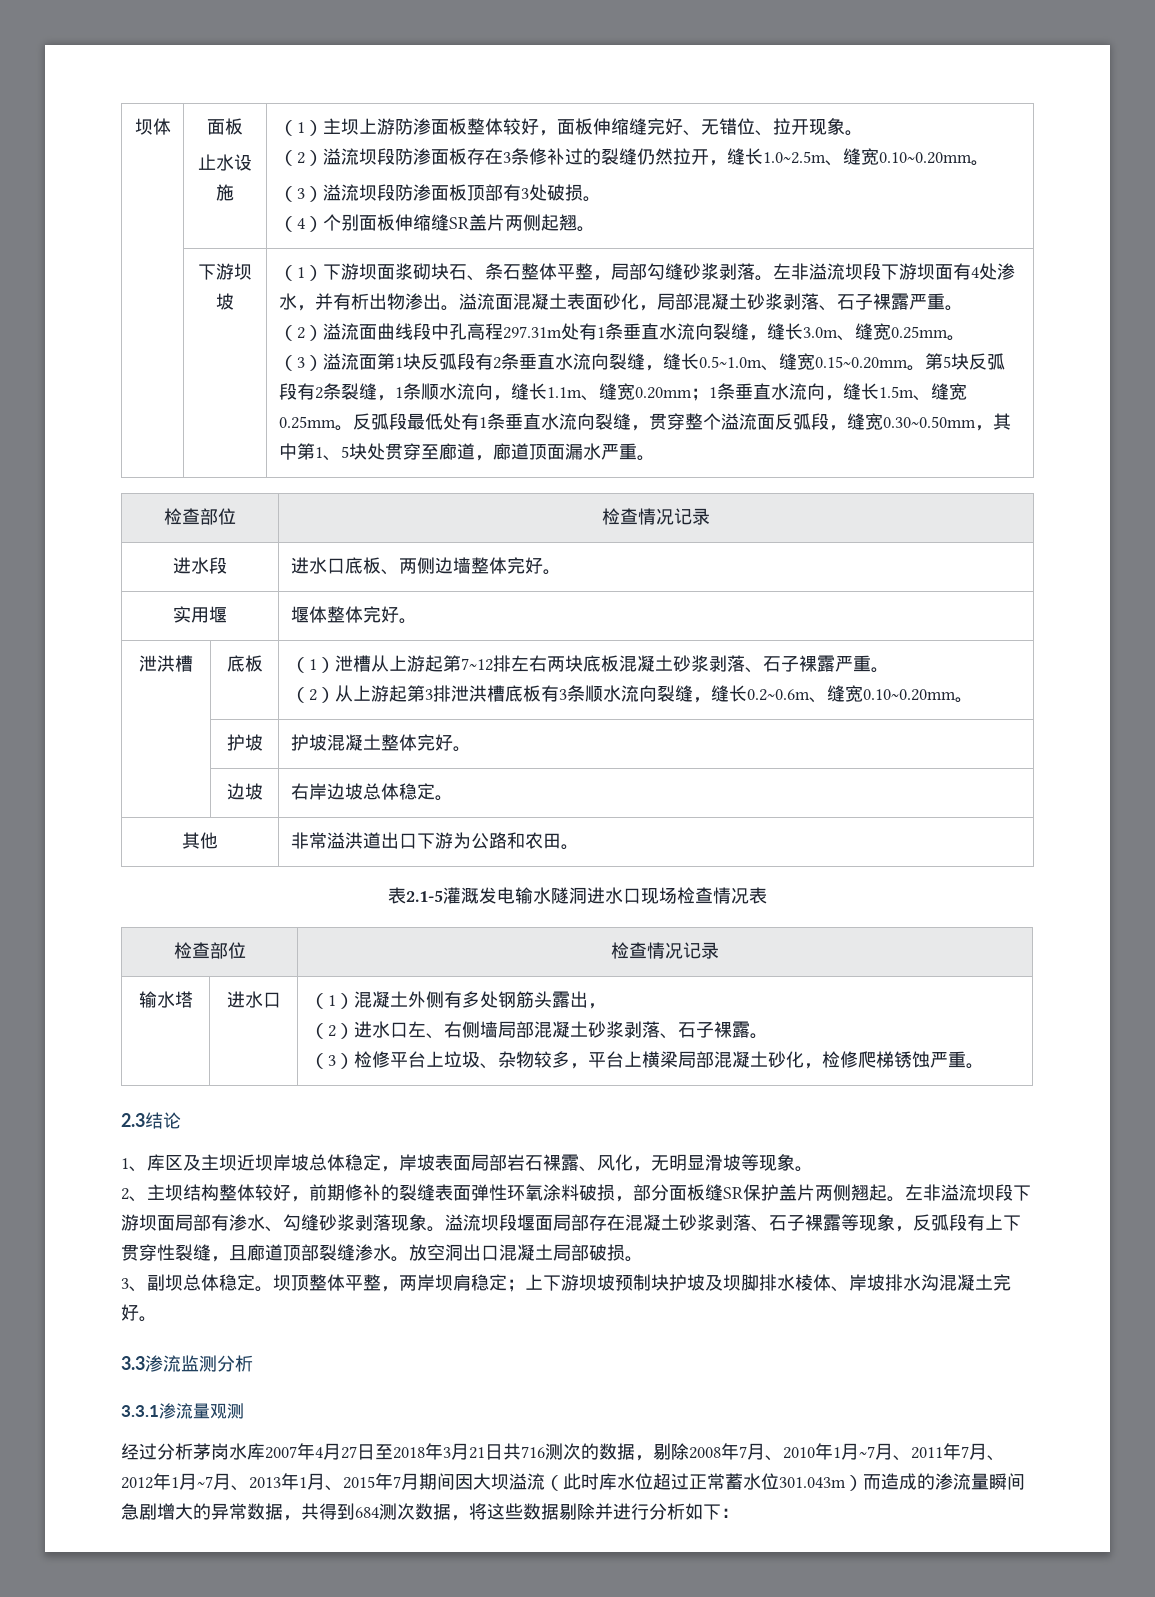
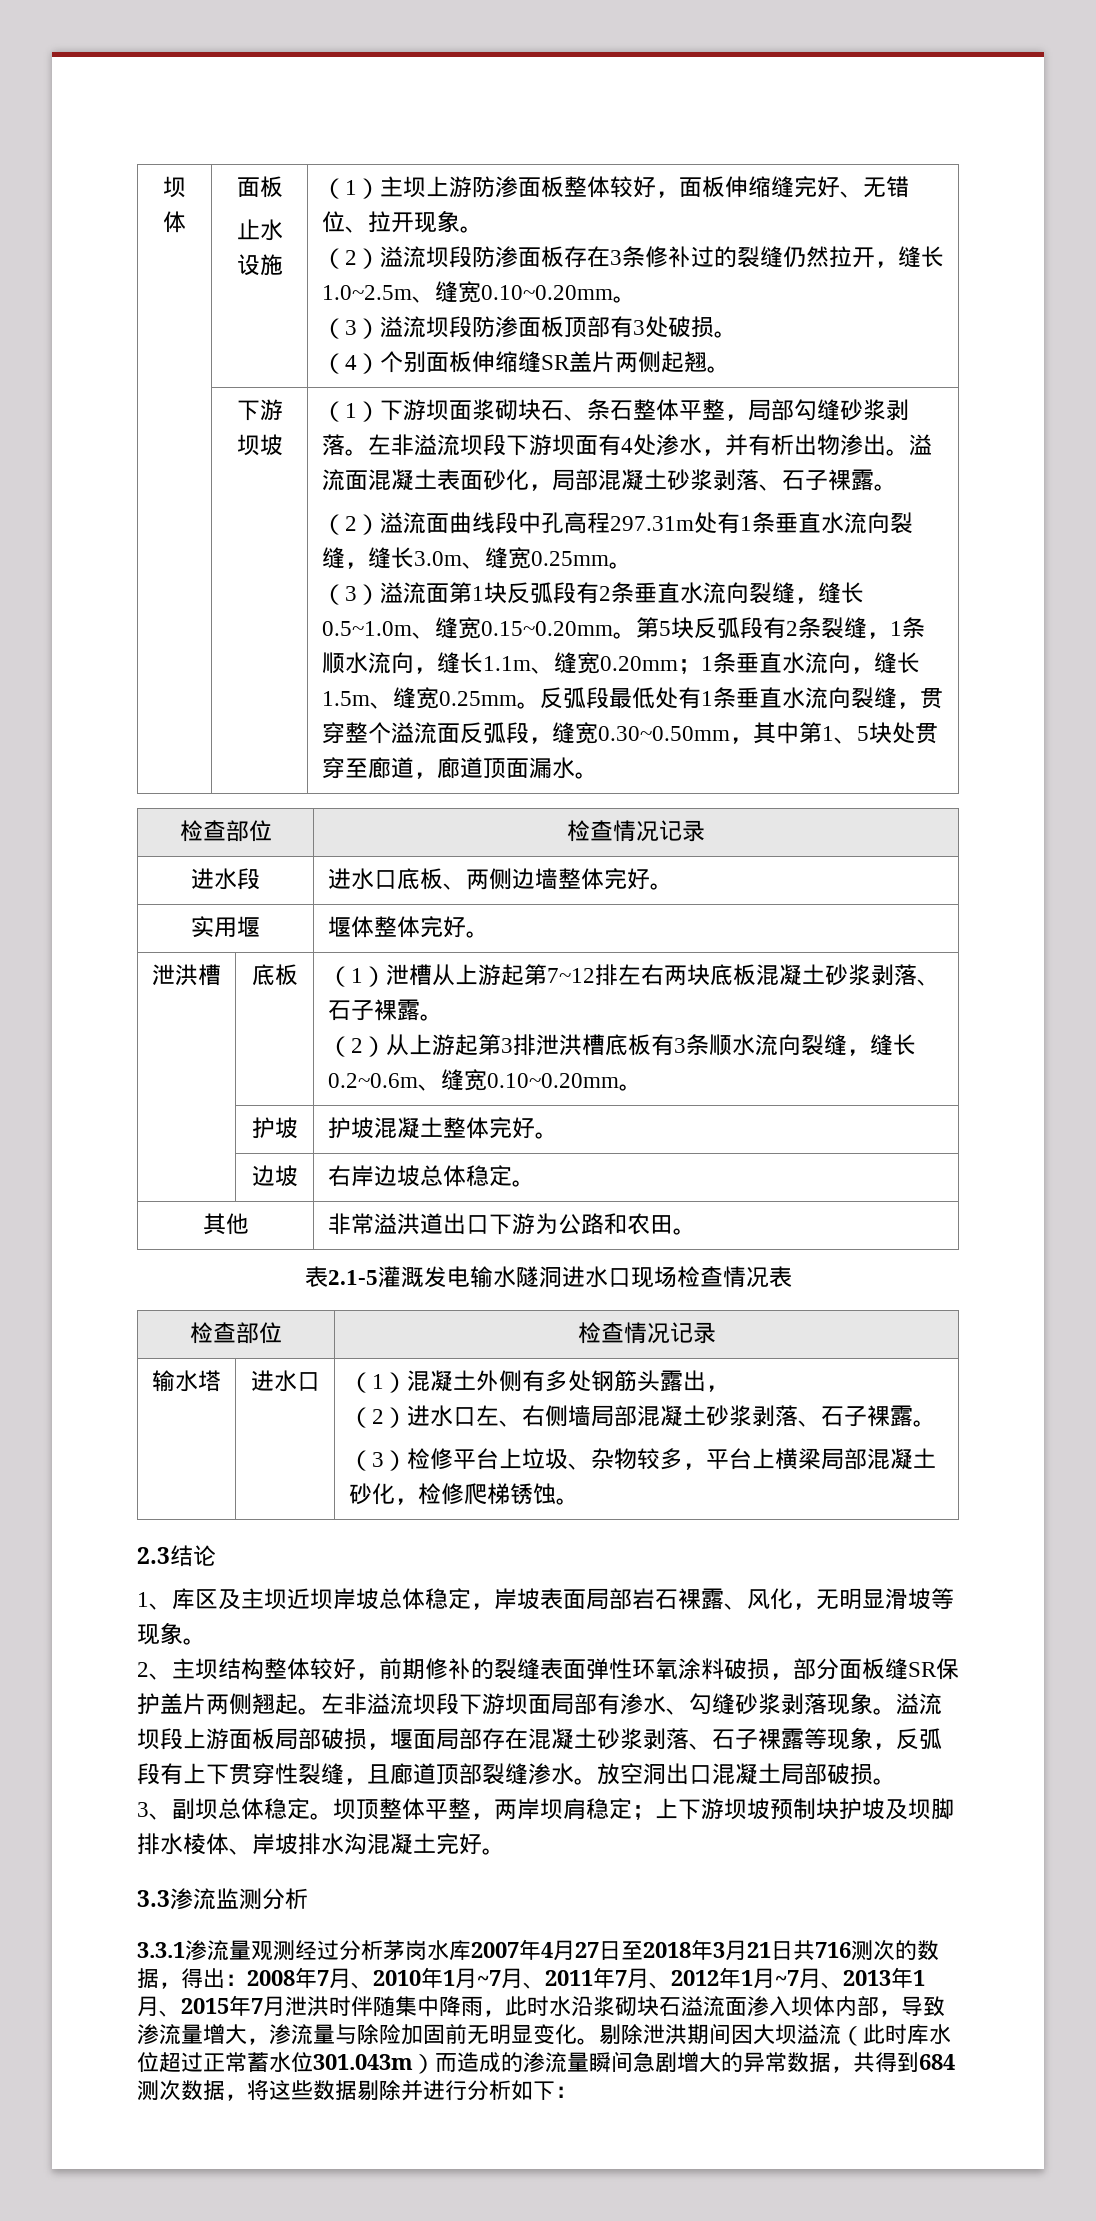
[909,293,946,310] 严重 -> (874, 480) none
[601,443,638,460] 严重 -> (575, 768) none
[835,655,872,672] 严重 -> (420, 1010) none
[930,1051,967,1068] 严重 -> (556, 1493) none
(517, 1222) none -> [183,1728,390,1750] 上游面板局部破损，
(244, 1411) // -> (295, 1950) none
[653,1443,689,1460] 剔除 -> [181,1968,247,1989] 得出：
(419, 1481) none -> [285,1996,945,2017] [137,2023,687,2045] 泄洪时伴随集中降雨，此时水沿浆砌块石溢流面渗入坝体内部，导致渗流量增大，渗流量与除险加固前无明显变化。剔除泄洪

